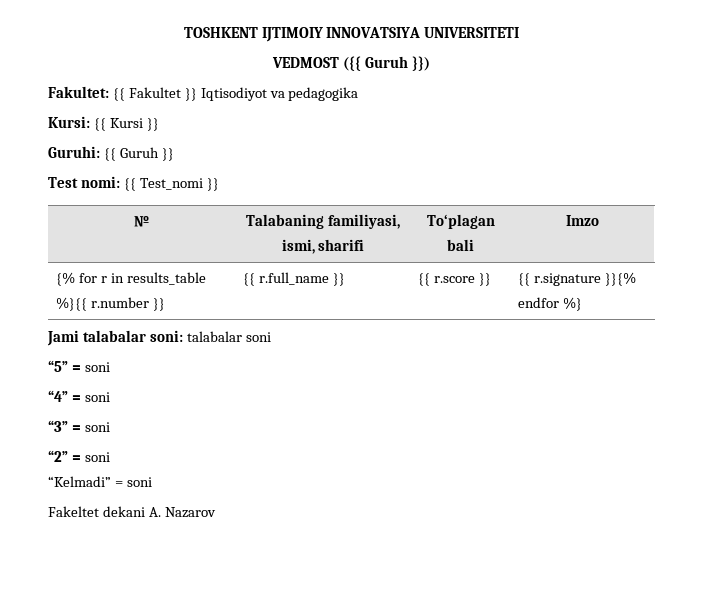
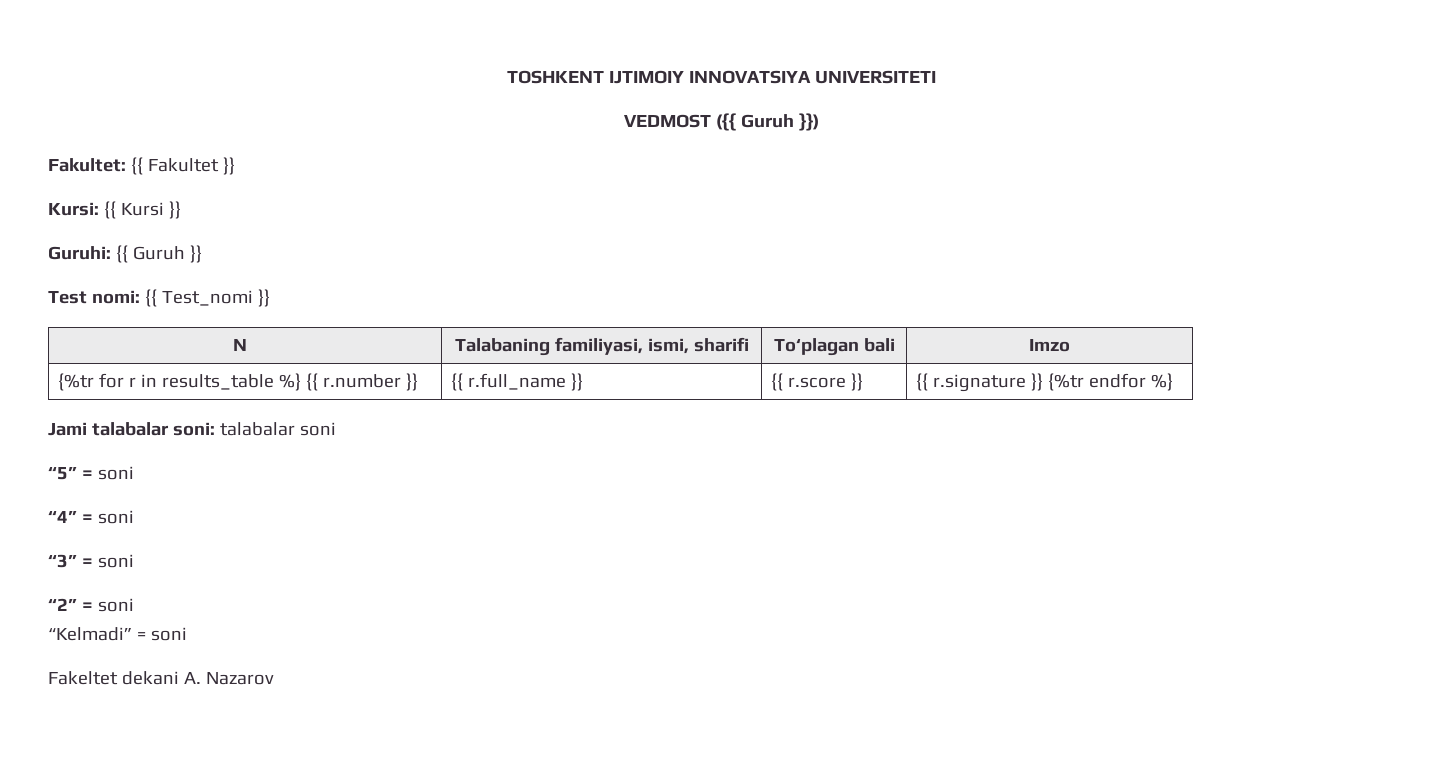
[200,87,359,101] Iqtisodiyot va pedagogika -> (235, 166) none
[55,272,75,286] {% -> [58,373,95,391] {%tr
[55,297,87,311] %}{{ -> [279,373,319,391] %} {{
[604,272,636,286] }}{% -> [1031,373,1085,391] }} {%tr

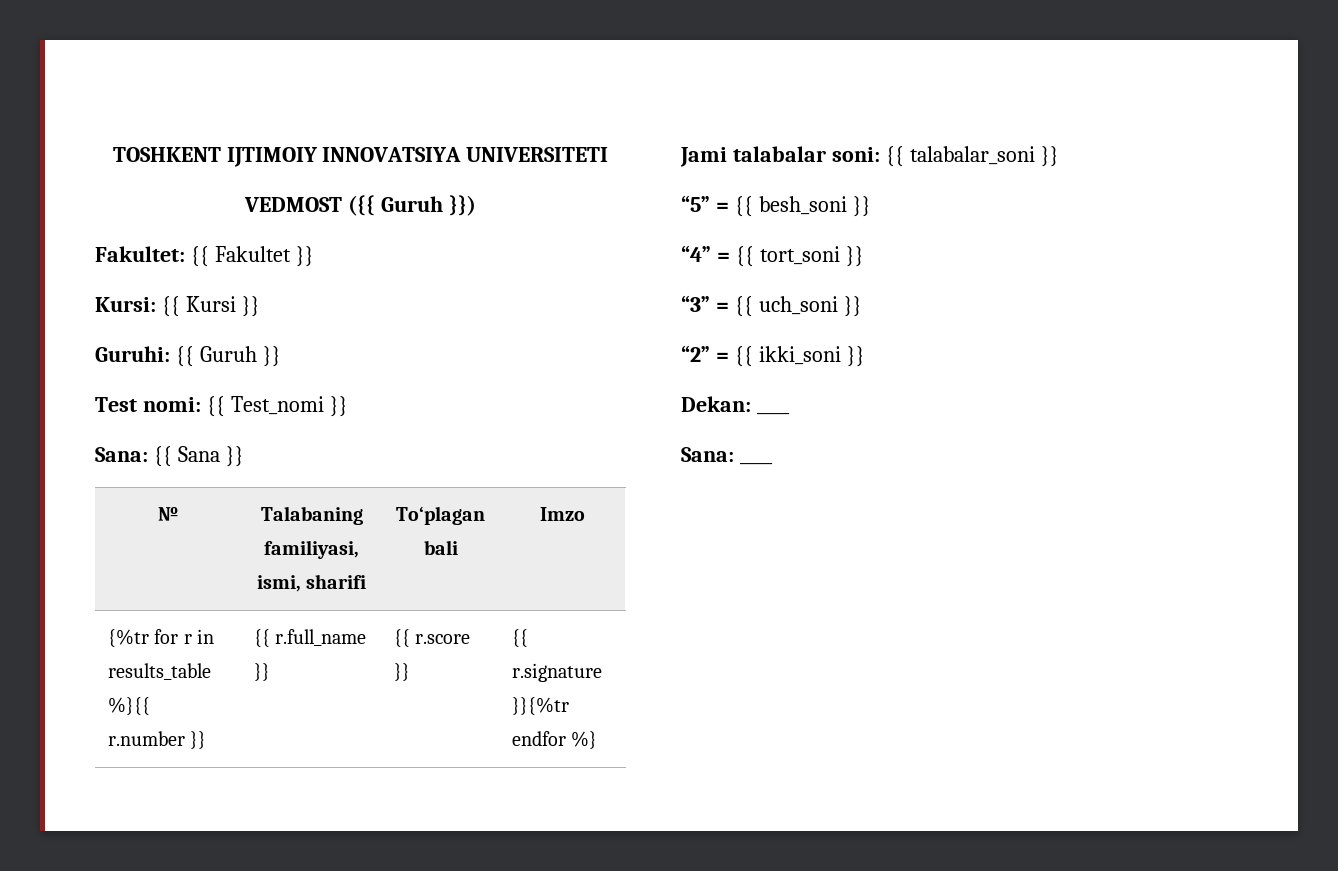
(270, 298) none -> [95,446,244,467] // Sana: {{ Sana }}
[279,373,319,391] %} {{ -> [108,697,151,715] %}{{
[1031,373,1085,391] }} {%tr -> [512,697,570,715] }}{%tr
[219,422,336,436] talabalar soni -> [885,146,1059,167] {{ talabalar_soni }}
[97,466,134,480] soni -> [734,196,871,217] {{ besh_soni }}
[97,510,134,524] soni -> [735,246,864,267] {{ tort_soni }}
[97,554,134,568] soni -> [734,296,862,317] {{ uch_soni }}
[97,598,134,612] [48,627,187,641] [48,671,274,685] soni // “Kelmadi” = soni // Fakeltet dekani A. Nazarov -> [734,346,865,367] [681,396,751,412] [756,412,790,415] [681,447,734,462] [739,462,773,465] {{ ikki_soni }} // Dekan: ____ // Sana: ____

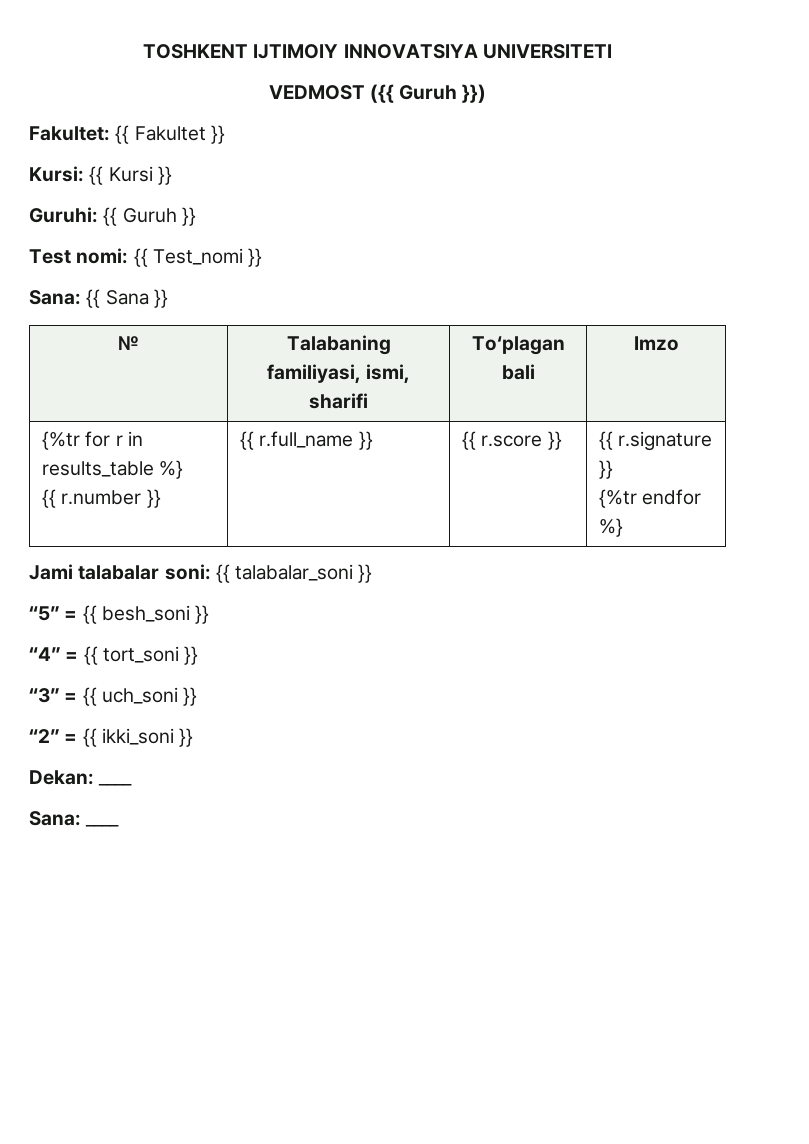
[108,697,151,715] %}{{ -> [159,460,184,479] [42,489,57,508] %} // {{
[512,697,570,715] }}{%tr -> [599,460,614,479] [599,489,638,508] }} // {%tr

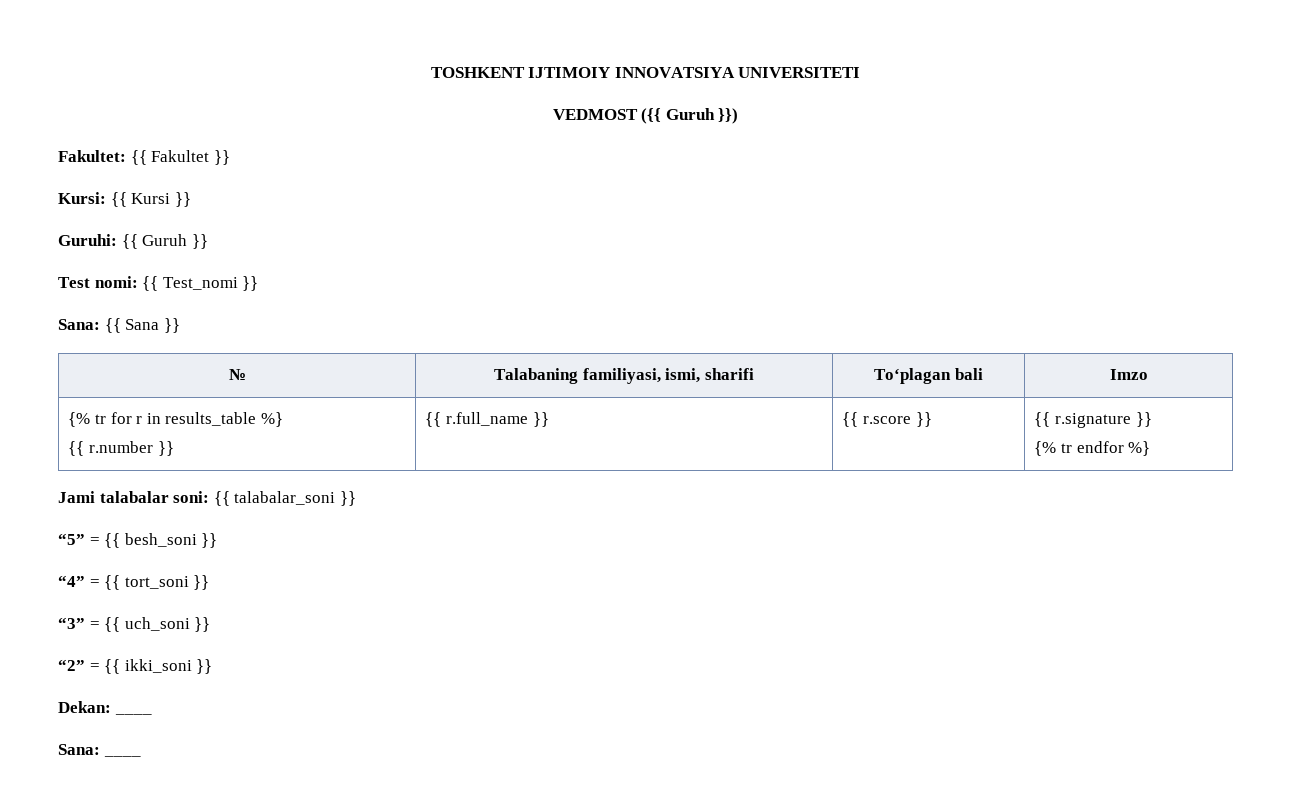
[42,431,81,450] {%tr -> [68,412,107,427] {% tr
[599,489,638,508] {%tr -> [1034,441,1073,456] {% tr

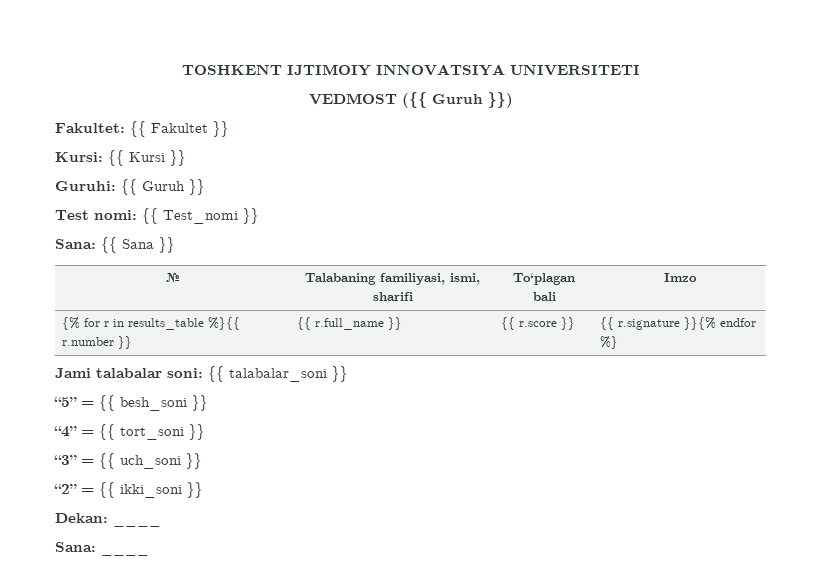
[95,414,107,424] tr -> (80, 323) none
[260,412,283,427] [68,441,85,456] %} // {{ -> [207,317,240,330] %}{{
[1135,412,1152,427] [1034,441,1073,456] }} // {% tr -> [683,317,716,330] }}{%

